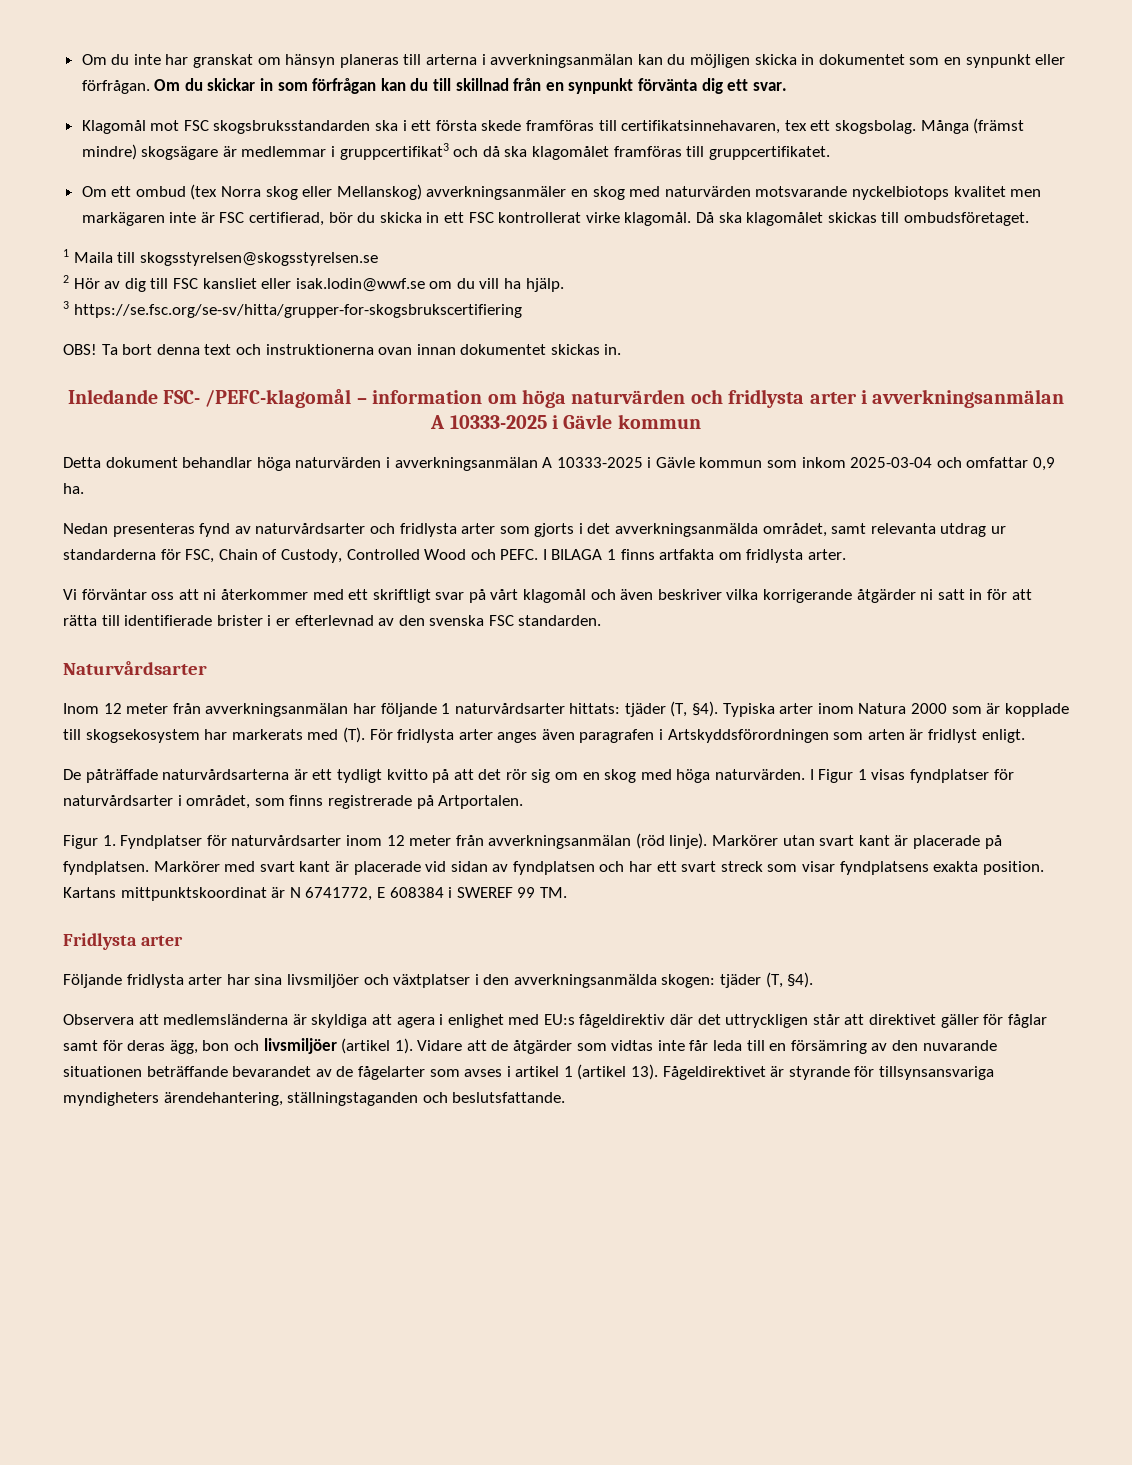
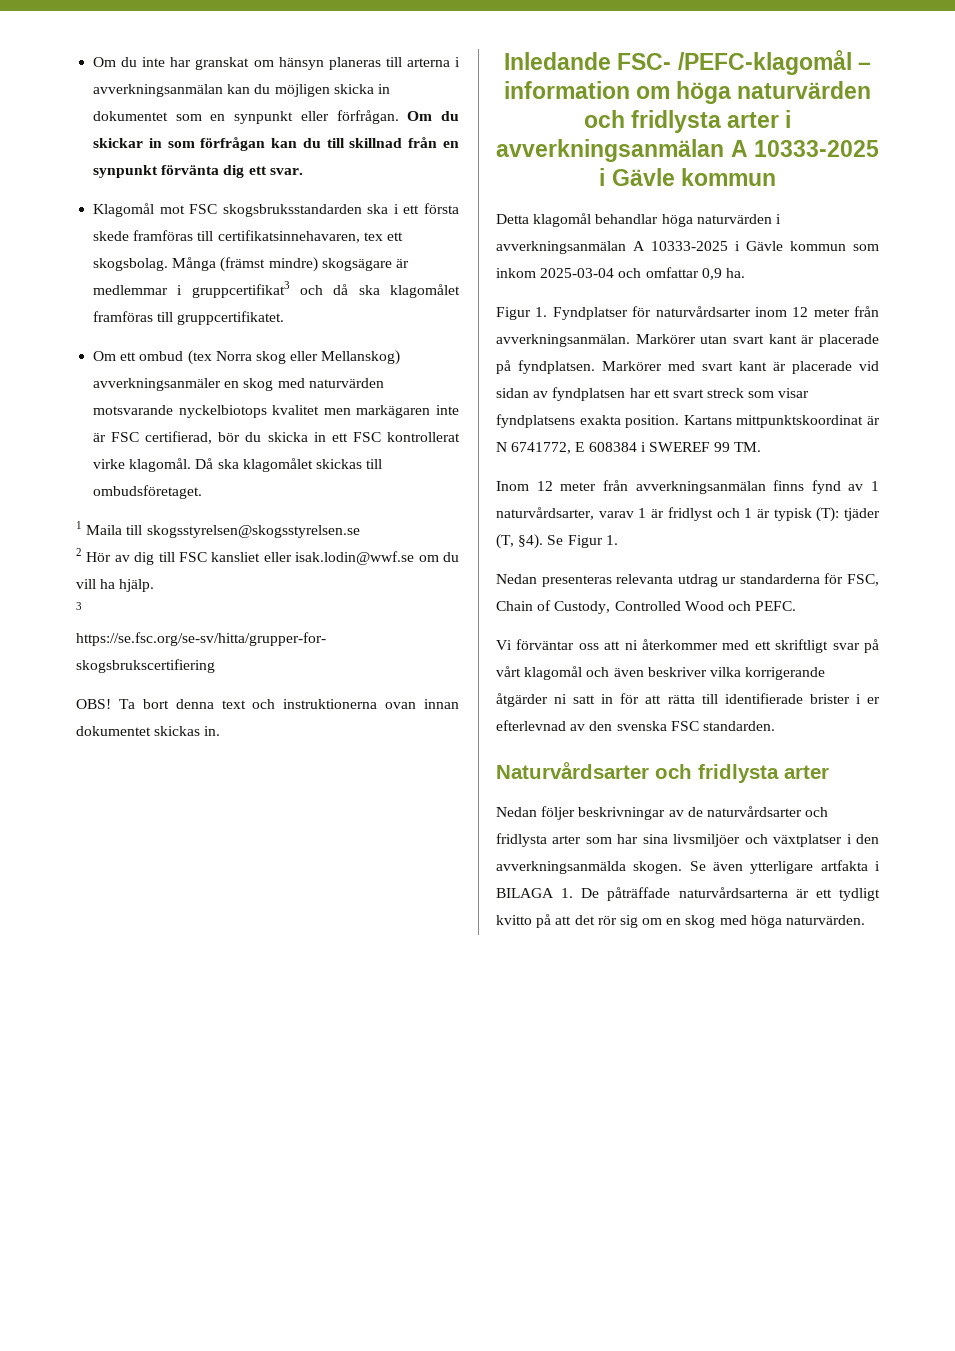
[105,457,178,468] dokument -> [533,213,592,227] klagomål
[63,523,867,537] Nedan presenteras fynd av naturvårdsarter och fridlysta arter som gjorts i det avverkningsanmälda området, samt -> [496,306,879,320] [496,334,879,347] [496,360,879,374] [496,387,810,401] [496,414,880,428] [496,442,762,454] [496,480,879,494] [496,507,880,522] [496,534,618,549] [496,574,612,587] Figur 1. Fyndplatser för naturvårdsarter inom 12 meter från avverkningsanmälan. Markörer utan svart kant är placerade på fyndplatsen. Markörer med svart kant är placerade vid sidan av fyndplatsen har ett svart streck som visar fyndplatsens exakta position. Kartans mittpunktskoordinat är N 6741772, E 608384 i SWEREF 99 TM. // Inom 12 meter från avverkningsanmälan finns fynd av 1 naturvårdsarter, varav 1 är fridlyst och 1 är typisk (T): tjäder (T, §4). Se Figur 1. // Nedan presenteras
[542,549,847,563] I BILAGA 1 finns artfakta om fridlysta arter. -> (797, 606) none
[63,701,1069,717] [63,727,1025,743] // Inom 12 meter från avverkningsanmälan har följande 1 naturvårdsarter hittats: tjäder (T, §4). Typiska arter inom Natura 2000 som är kopplade till skogsekosystem har markerats med (T). För fridlysta arter anges även paragrafen i Artskyddsförordningen som arten är fridlyst enligt. // -> [655,764,829,783] [496,806,829,820] [496,833,879,847] [496,860,880,874] [496,888,574,898] och fridlysta arter // Nedan följer beskrivningar av de naturvårdsarter och fridlysta arter som har sina livsmiljöer och växtplatser i den avverkningsanmälda skogen. Se även ytterligare artfakta i BILAGA 1.
[809,769,1014,783] [63,795,524,809] [63,833,1002,849] [63,861,1044,875] [63,887,567,901] [63,933,183,950] [63,972,814,988] [63,1014,1047,1028] [63,1038,997,1054] [63,1064,995,1080] [63,1092,566,1106] I Figur 1 visas fyndplatser för naturvårdsarter i området, som finns registrerade på Artportalen. // Figur 1. Fyndplatser för naturvårdsarter inom 12 meter från avverkningsanmälan (röd linje). Markörer utan svart kant är placerade på fyndplatsen. Markörer med svart kant är placerade vid sidan av fyndplatsen och har ett svart streck som visar fyndplatsens exakta position. Kartans mittpunktskoordinat är N 6741772, E 608384 i SWEREF 99 TM. // Fridlysta arter // Följande fridlysta arter har sina livsmiljöer och växtplatser i den avverkningsanmälda skogen: tjäder (T, §4). // Observera att medlemsländerna är skyldiga att agera i enlighet med EU:s fågeldirektiv där det uttryckligen står att direktivet gäller för fåglar samt för deras ägg, bon och livsmiljöer (artikel 1). Vidare att de åtgärder som vidtas inte får leda till en försämring av den nuvarande situationen beträffande bevarandet av de fågelarter som avses i artikel 1 (artikel 13). Fågeldirektivet är styrande för tillsynsansvariga myndigheters ärendehantering, ställningstaganden och beslutsfattande. -> (866, 920) none

